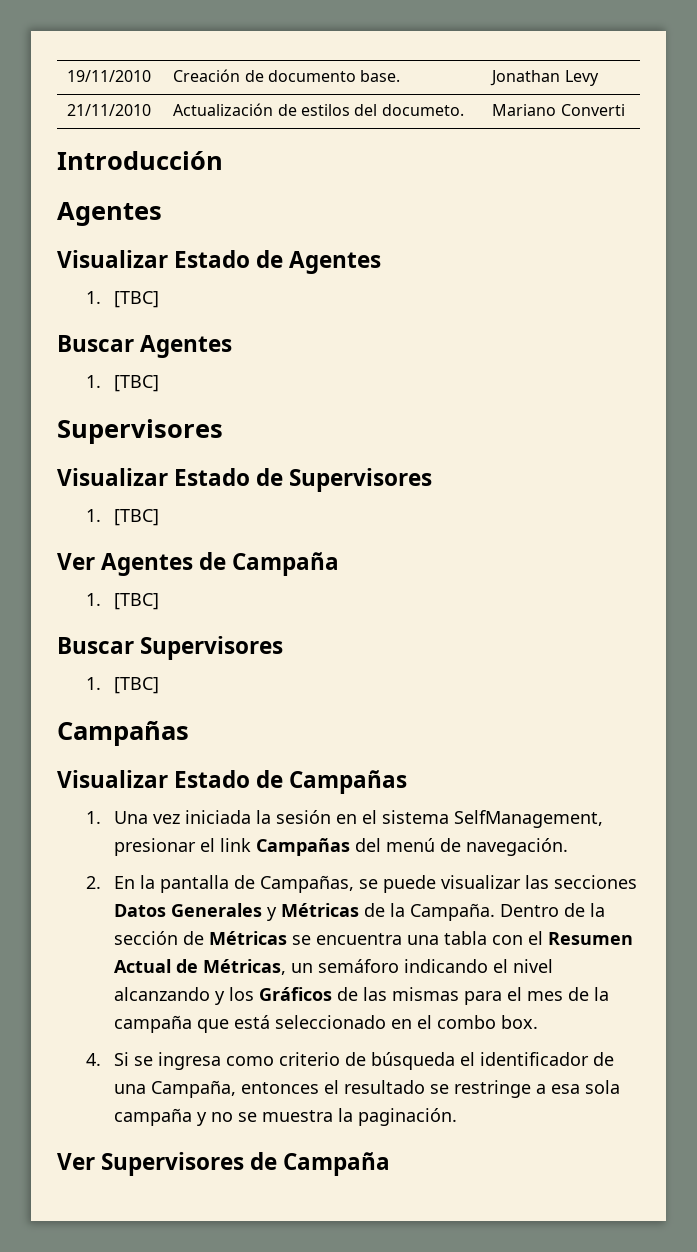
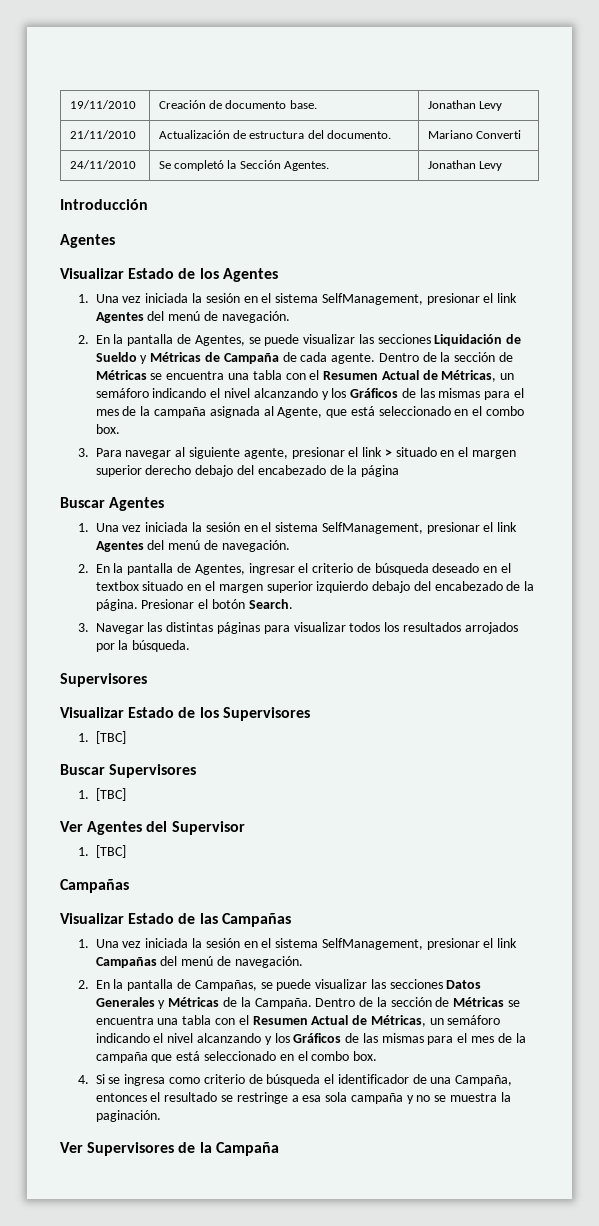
[301,104,464,116] estilos del documeto. -> [249,130,391,139] estructura del documento.
(625, 110) none -> [69,160,136,169] [158,160,329,171] [427,160,502,171] // 24/11/2010 | Se completó la Sección Agentes. | Jonathan Levy
[289,251,382,274] [85,291,160,308] [57,335,233,358] [85,375,160,392] Agentes // 1. [TBC] // Buscar Agentes // 1. [TBC] -> [199,268,278,282] [77,293,518,305] [95,311,290,323] [77,334,522,346] [95,352,513,364] [95,370,515,382] [95,388,524,400] [95,406,524,418] [95,424,120,434] [77,447,516,459] [95,465,400,477] [60,497,165,511] [77,522,518,534] [95,540,290,552] [77,563,511,575] [95,581,535,593] [95,599,293,611] [77,622,518,634] [95,640,191,652] los Agentes // 1. Una vez iniciada la sesión en el sistema SelfManagement, presionar el link Agentes del menú de navegación. // 2. En la pantalla de Agentes, se puede visualizar las secciones Liquidación de Sueldo y Métricas de Campaña de cada agente. Dentro de la sección de Métricas se encuentra una tabla con el Resumen Actual de Métricas, un semáforo indicando el nivel alcanzando y los Gráficos de las mismas para el mes de la campaña asignada al Agente, que está seleccionado en el combo box. // 3. Para navegar al siguiente agente, presionar el link > situado en el margen superior derecho debajo del encabezado de la página // Buscar Agentes // 1. Una vez iniciada la sesión en el sistema SelfManagement, presionar el link Agentes del menú de navegación. // 2. En la pantalla de Agentes, ingresar el criterio de búsqueda deseado en el textbox situado en el margen superior izquierdo debajo del encabezado de la página. Presionar el botón Search. // 3. Navegar las distintas páginas para visualizar todos los resultados arrojados por la búsqueda.
[289,468,433,492] [85,509,160,526] [57,552,340,576] [85,593,160,610] [57,636,284,660] Supervisores // 1. [TBC] // Ver Agentes de Campaña // 1. [TBC] // Buscar Supervisores -> [199,707,310,721] [77,731,126,744] [60,764,197,778] [77,788,126,801] [60,821,245,835] los Supervisores // 1. [TBC] // Buscar Supervisores // 1. [TBC] // Ver Agentes del Supervisor
(284, 779) none -> [199,913,218,924] las
(278, 1161) none -> [199,1142,212,1153] la

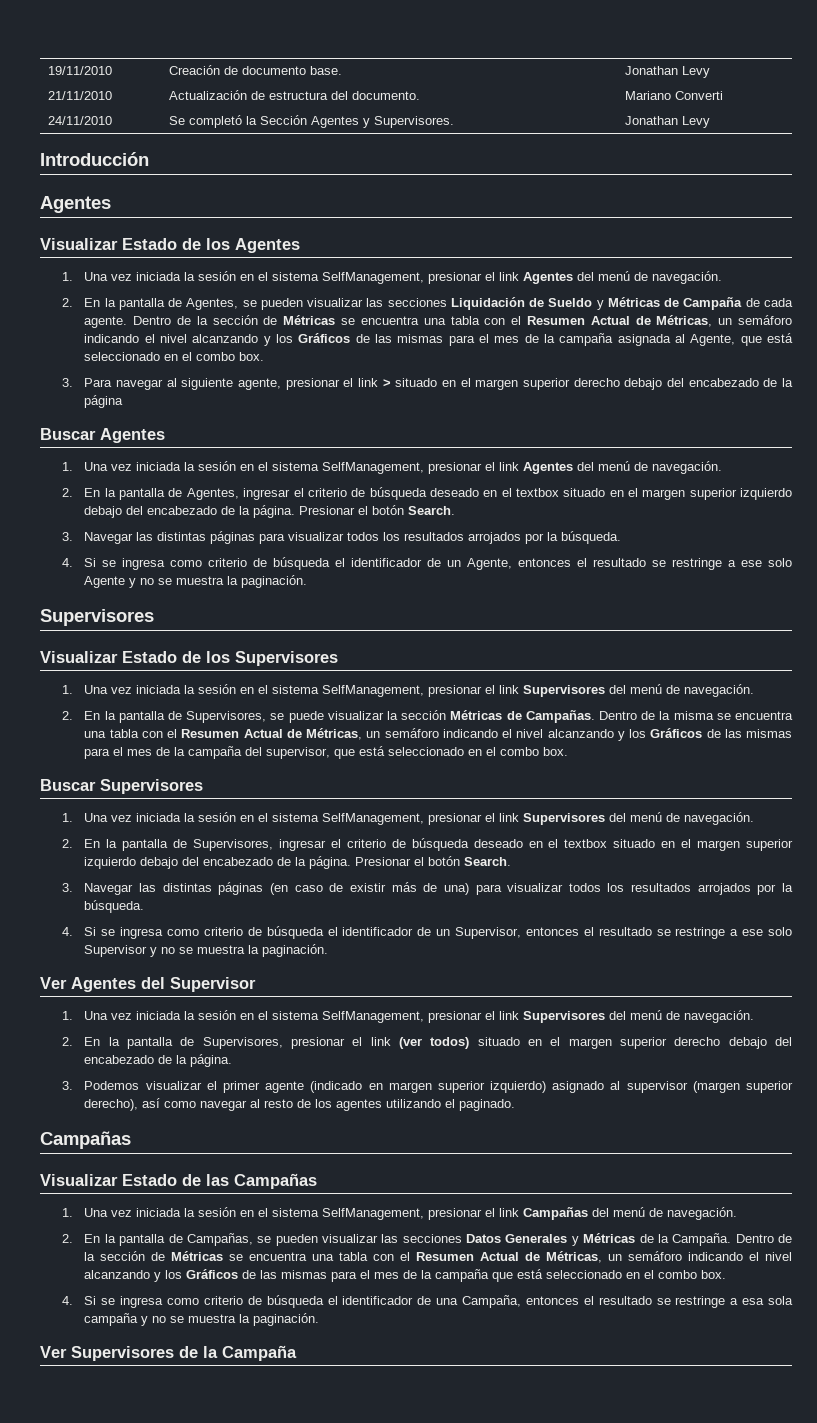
[283,161,329,171] Agentes. -> [311,116,455,128] Agentes y Supervisores.
[264,334,300,346] puede -> [260,298,303,310] pueden
(191, 646) none -> [62,557,792,570] [84,575,308,588] // 4. Si se ingresa como criterio de búsqueda el identificador de un Agente, entonces el resultado se restringe a ese solo Agente y no se muestra la paginación.
[95,731,126,744] [60,764,197,778] [77,788,126,801] [TBC] // Buscar Supervisores // 1. [TBC] -> [84,684,755,697] [62,710,794,723] [84,728,792,741] [84,746,569,759] [40,779,203,794] [62,812,755,825] [62,838,793,851] [84,856,512,869] [62,882,794,895] [84,900,145,913] [62,926,793,939] [84,944,329,957] Una vez iniciada la sesión en el sistema SelfManagement, presionar el link Supervisores del menú de navegación. // 2. En la pantalla de Supervisores, se puede visualizar la sección Métricas de Campañas. Dentro de la misma se encuentra una tabla con el Resumen Actual de Métricas, un semáforo indicando el nivel alcanzando y los Gráficos de las mismas para el mes de la campaña del supervisor, que está seleccionado en el combo box. // Buscar Supervisores // 1. Una vez iniciada la sesión en el sistema SelfManagement, presionar el link Supervisores del menú de navegación. // 2. En la pantalla de Supervisores, ingresar el criterio de búsqueda deseado en el textbox situado en el margen superior izquierdo debajo del encabezado de la página. Presionar el botón Search. // 3. Navegar las distintas páginas (en caso de existir más de una) para visualizar todos los resultados arrojados por la búsqueda. // 4. Si se ingresa como criterio de búsqueda el identificador de un Supervisor, entonces el resultado se restringe a ese solo Supervisor y no se muestra la paginación.
[95,845,126,858] [TBC] -> [84,1010,755,1023] [62,1037,792,1049] [84,1054,233,1067] [62,1081,793,1093] [84,1098,516,1111] Una vez iniciada la sesión en el sistema SelfManagement, presionar el link Supervisores del menú de navegación. // 2. En la pantalla de Supervisores, presionar el link (ver todos) situado en el margen superior derecho debajo del encabezado de la página. // 3. Podemos visualizar el primer agente (indicado en margen superior izquierdo) asignado al supervisor (margen superior derecho), así como navegar al resto de los agentes utilizando el paginado.
[276,979,312,991] puede -> [275,1234,318,1246] pueden

